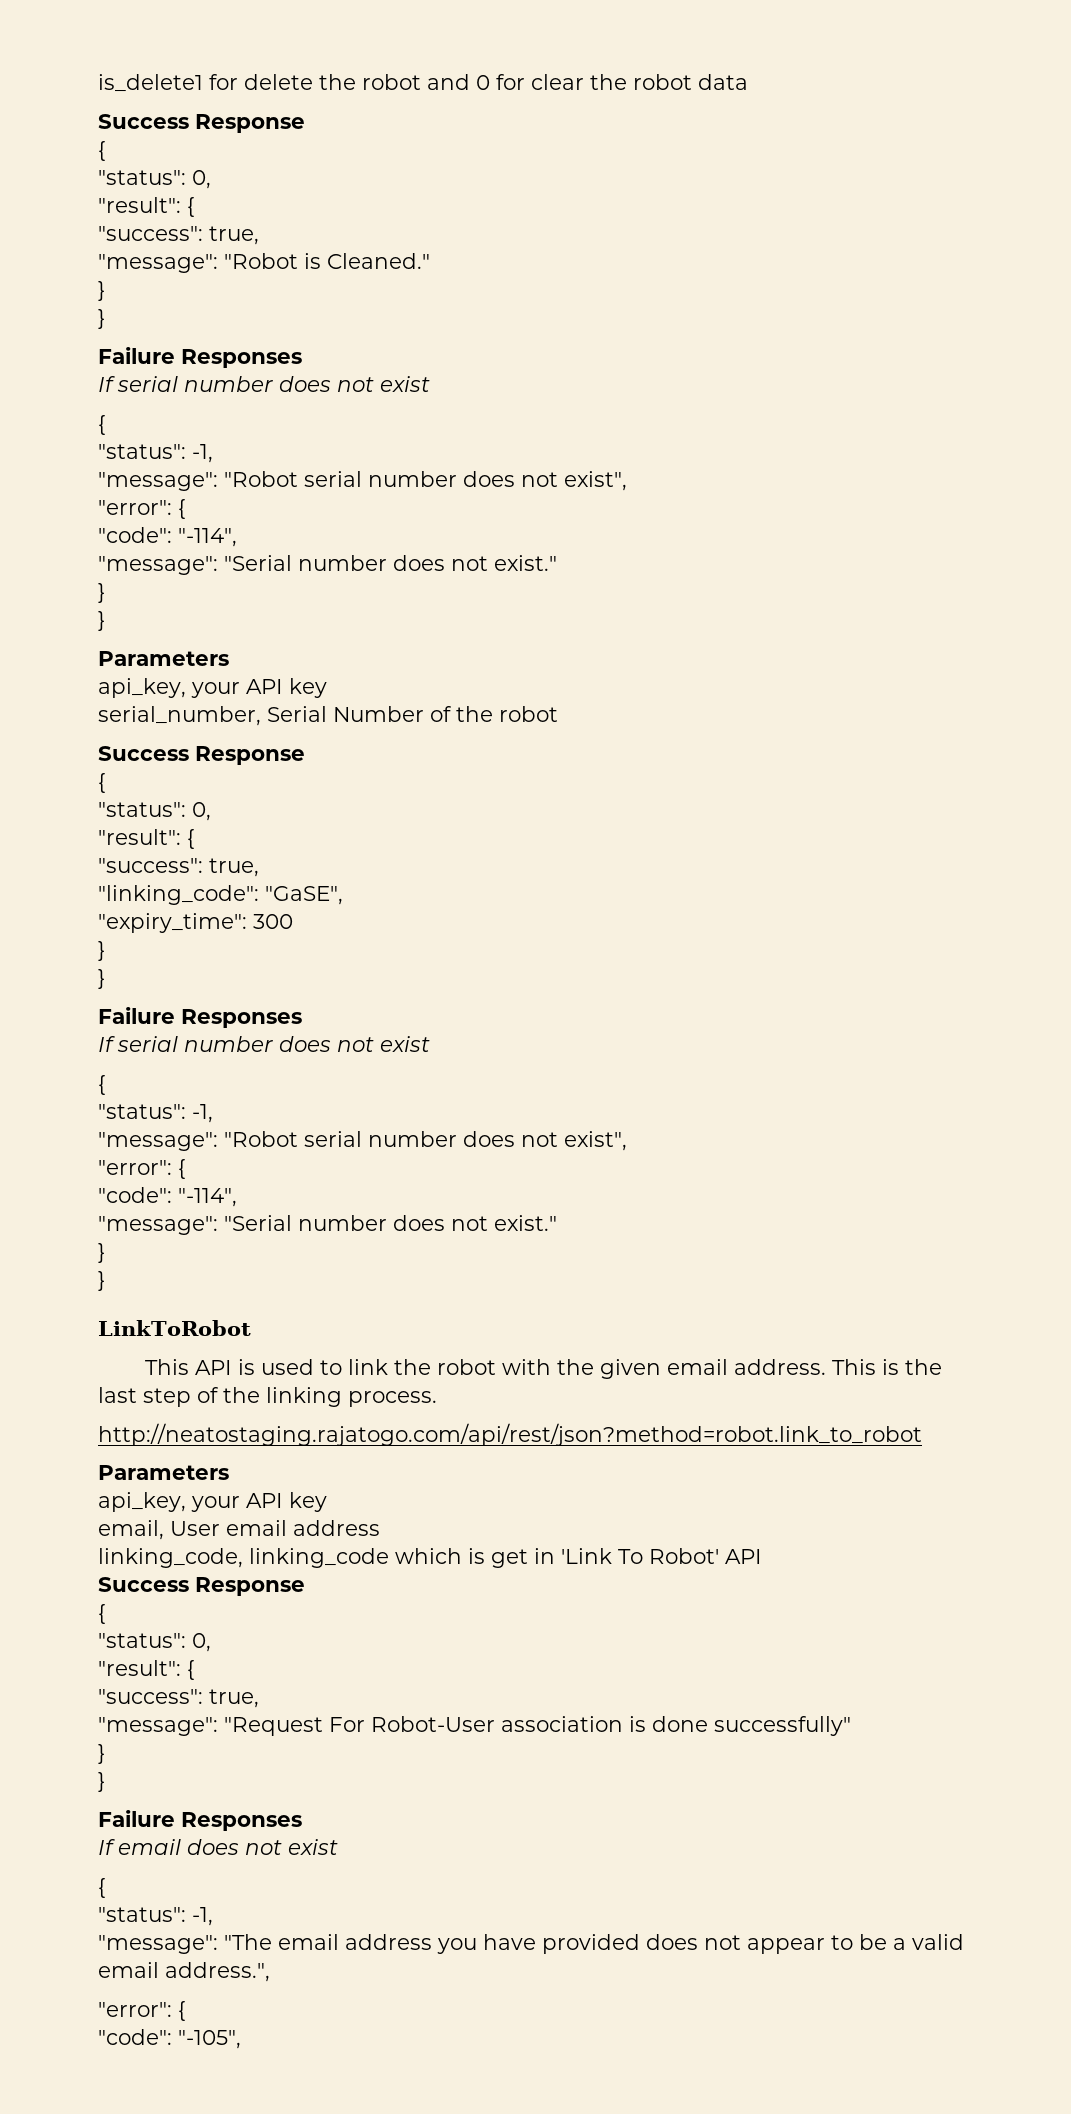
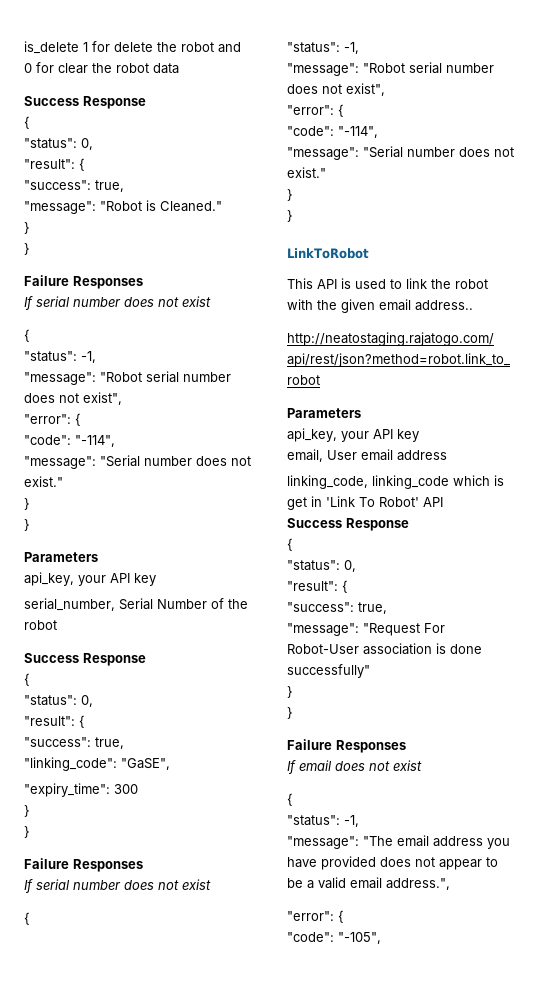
[98,74,203,92] is_delete1 -> [24,41,88,54] is_delete 1
[734,1359,943,1375] [98,1387,437,1407] address. This is the last step of the linking process. -> [415,300,473,311] address..

